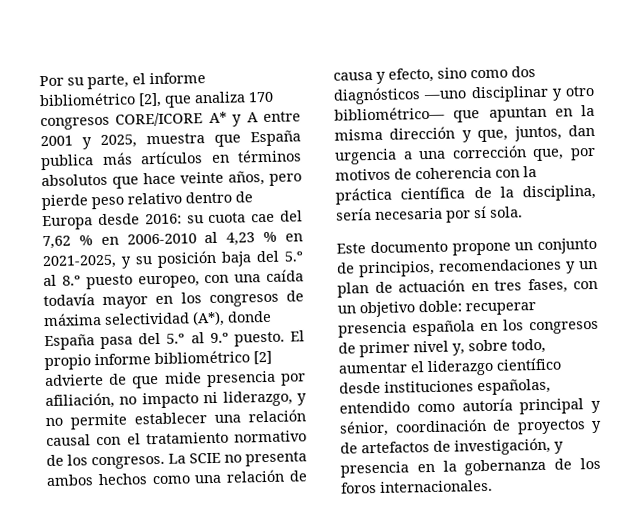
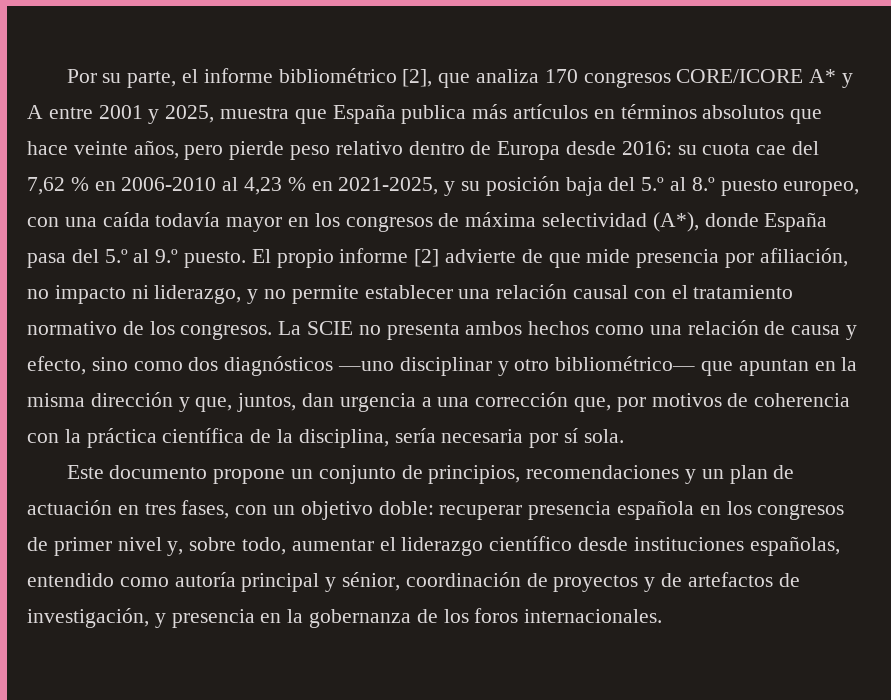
[154,350,250,365] bibliométrico -> (409, 255) none

